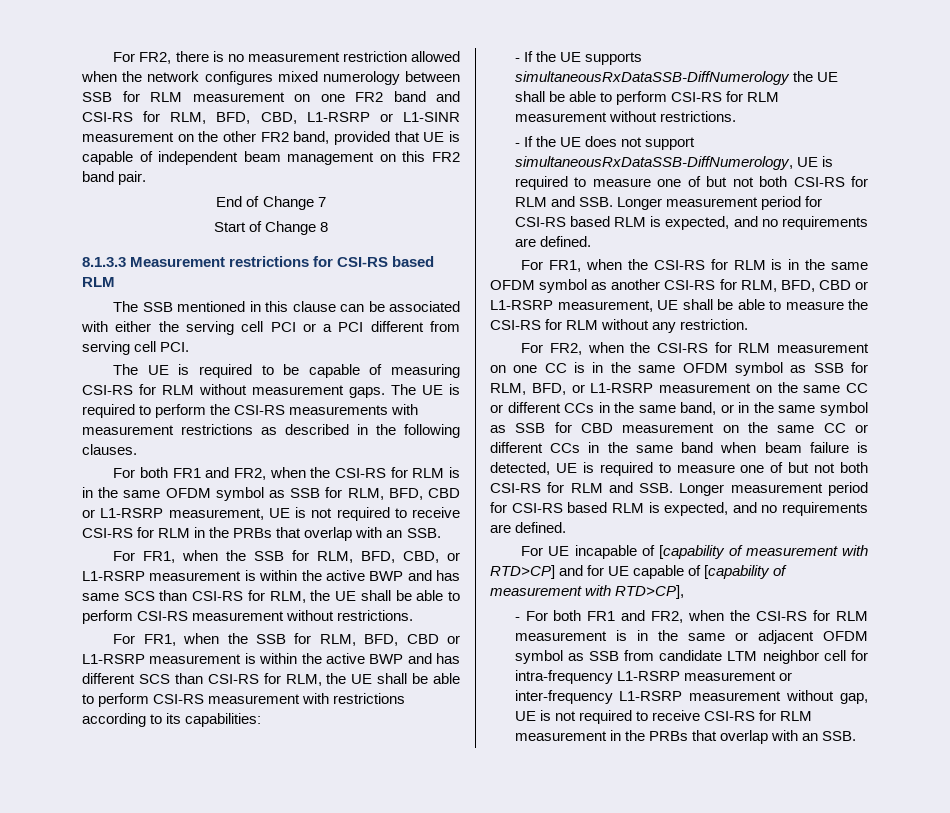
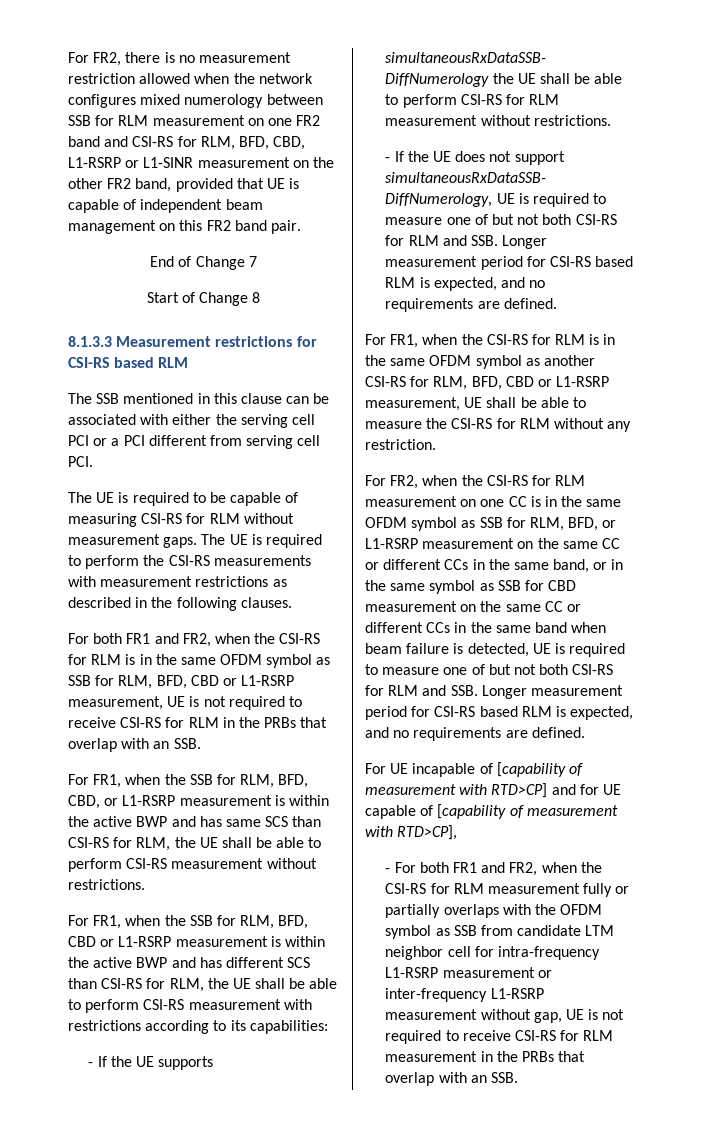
[615,630,814,644] is in the same or adjacent -> [583,883,630,897] [385,904,557,918] fully or partially overlaps with the

